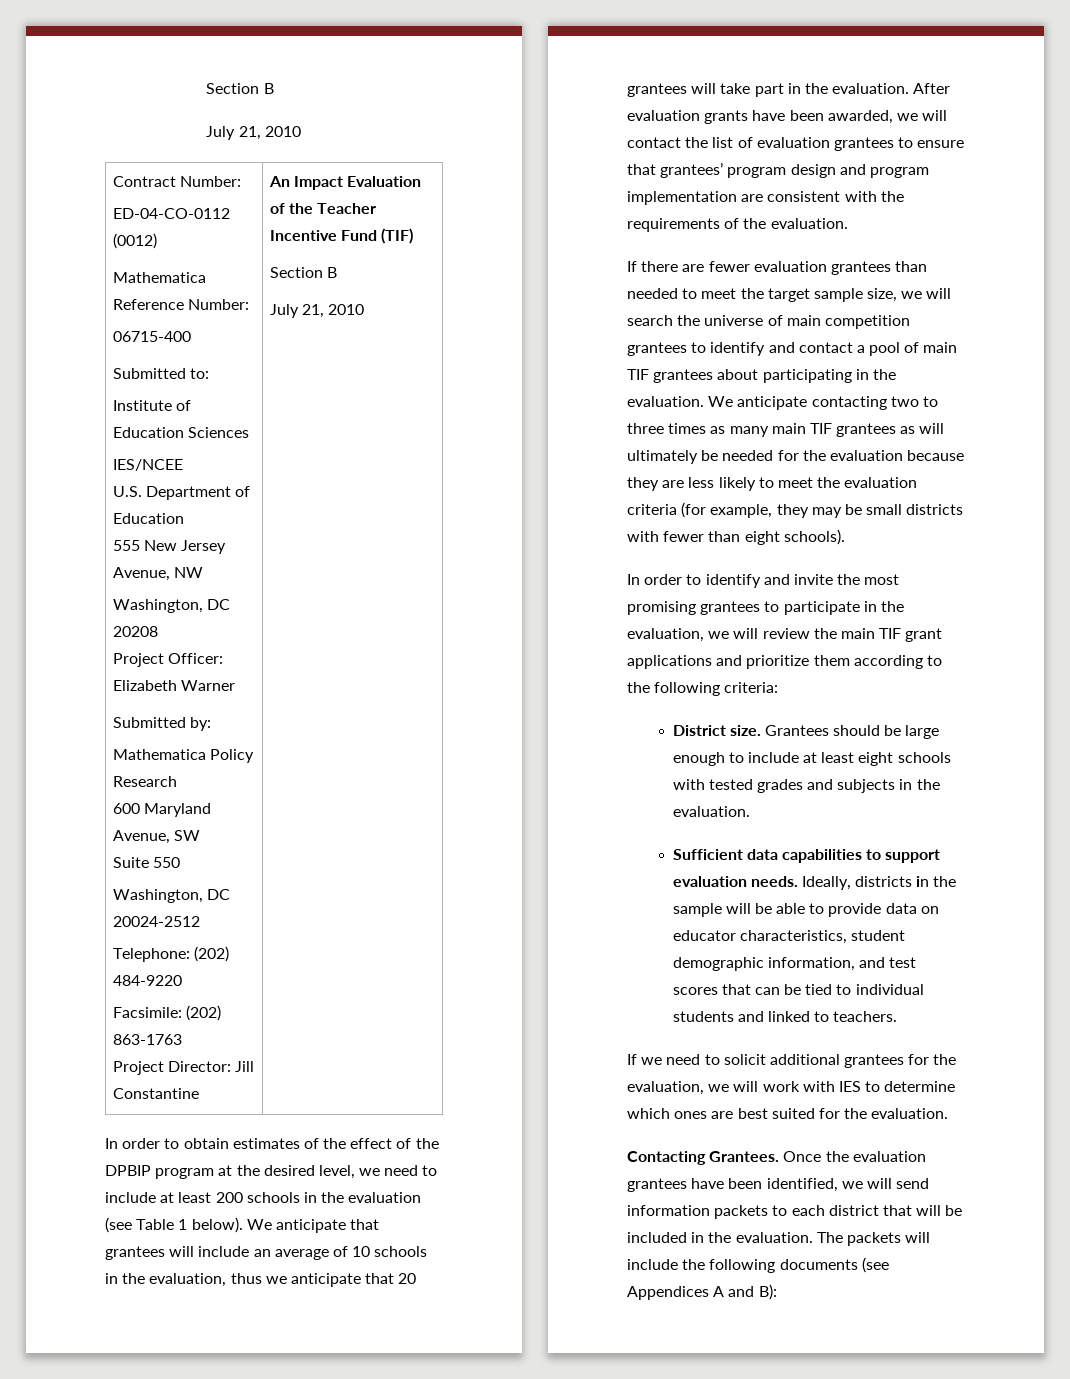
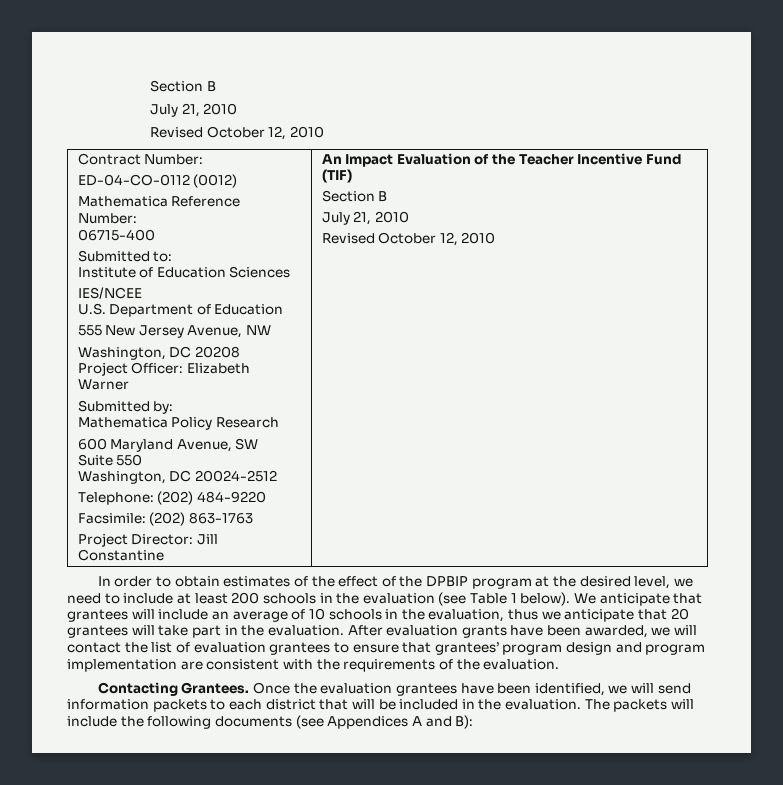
[206,83,274,94] [206,126,301,140] Section B // July 21, 2010 -> [149,80,216,92] [149,103,238,117] [149,126,324,140] Section B // July 21, 2010 // Revised October 12, 2010
(365, 309) none -> [321,232,496,246] // Revised October 12, 2010
[627,261,928,275] [627,288,952,302] [627,315,910,329] [627,342,958,356] [627,369,896,383] [627,396,938,410] [627,423,945,437] [627,450,965,464] [627,477,918,491] [627,502,964,518] [627,529,845,545] [627,574,900,588] [627,601,904,615] [627,628,943,642] [627,655,942,669] [627,682,779,696] [672,725,940,739] [672,752,951,766] [672,779,940,793] [672,806,750,817] [672,849,941,863] [672,876,957,890] [672,903,939,917] [672,930,905,944] [672,957,917,971] [672,984,924,995] [672,1011,898,1022] [627,1054,957,1068] [627,1081,956,1095] [627,1108,949,1119] // If there are fewer evaluation grantees than needed to meet the target sample size, we will search the universe of main competition grantees to identify and contact a pool of main TIF grantees about participating in the evaluation. We anticipate contacting two to three times as many main TIF grantees as will ultimately be needed for the evaluation because they are less likely to meet the evaluation criteria (for example, they may be small districts with fewer than eight schools). // In order to identify and invite the most promising grantees to participate in the evaluation, we will review the main TIF grant applications and prioritize them according to the following criteria: // District size. Grantees should be large enough to include at least eight schools with tested grades and subjects in the evaluation. // Sufficient data capabilities to support evaluation needs. Ideally, districts in the sample will be able to provide data on educator characteristics, student demographic information, and test scores that can be tied to individual students and linked to teachers. // If we need to solicit additional grantees for the evaluation, we will work with IES to determine which ones are best suited for the evaluation. -> (560, 664) none

